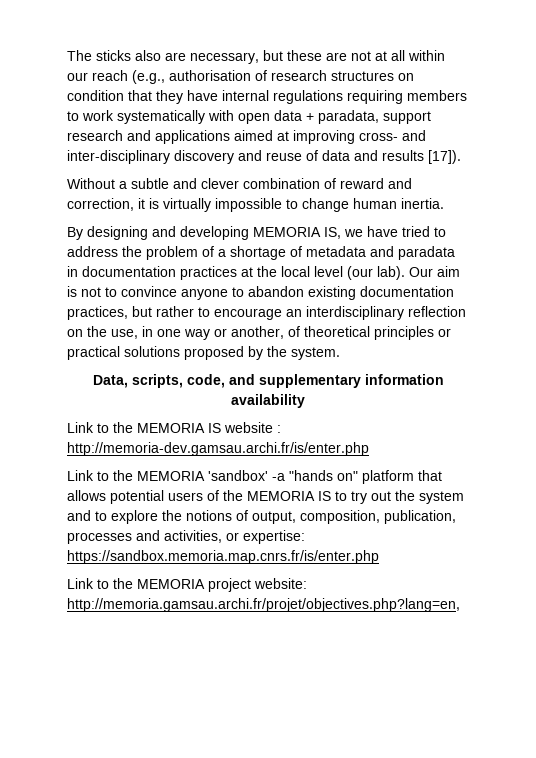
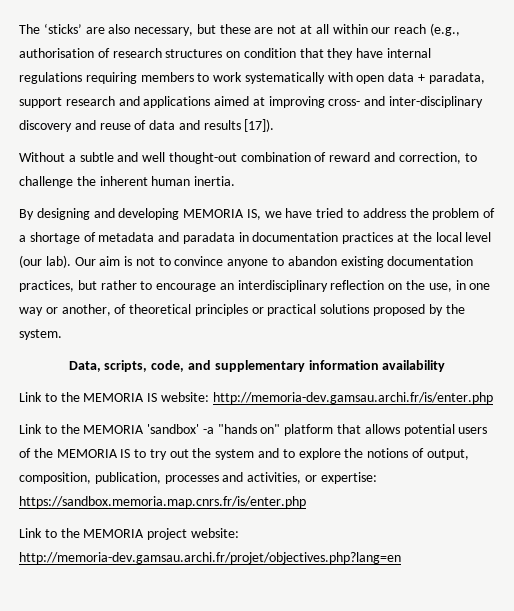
[96,50,186,61] sticks also are -> [43,23,131,34] ‘sticks’ are also
[201,178,239,189] clever -> [142,152,237,164] well thought-out
[138,198,349,212] it is virtually impossible to change -> [464,153,477,162] [19,176,148,188] to challenge the inherent
[224,422,281,433] website : -> [160,392,209,402] website:
[67,598,460,612] http://memoria.gamsau.archi.fr/projet/objectives.php?lang=en, -> [19,552,401,564] http://memoria-dev.gamsau.archi.fr/projet/objectives.php?lang=en

